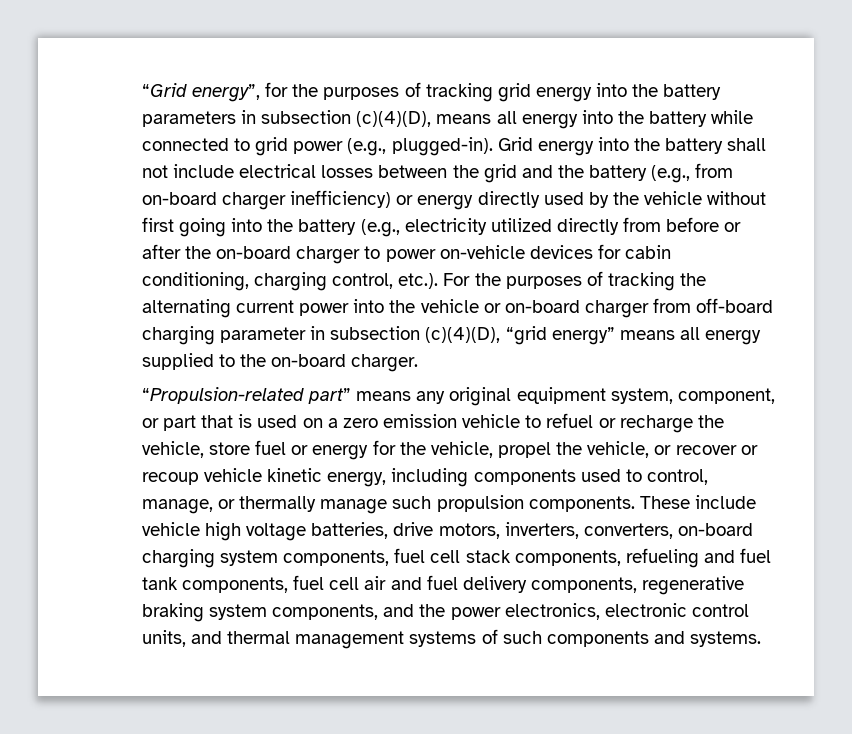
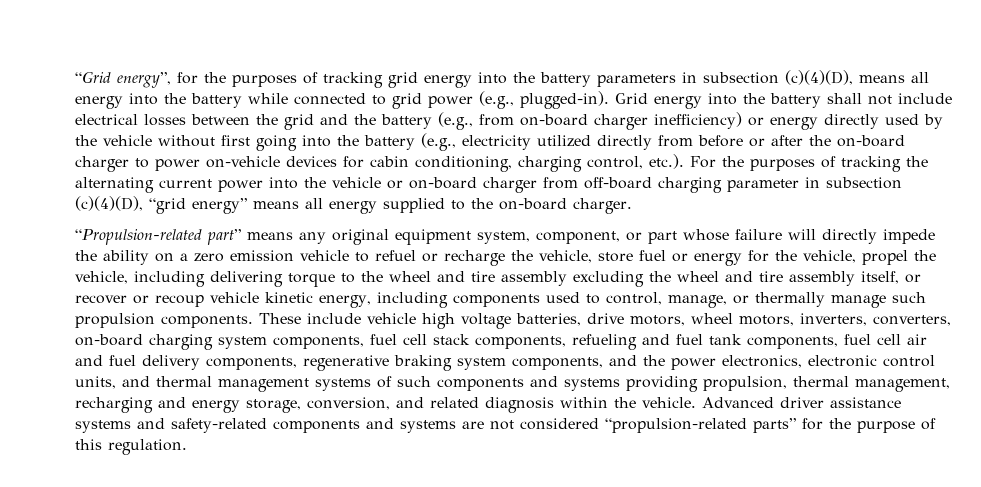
[201,414,298,428] that is used -> [683,229,936,244] [75,250,150,265] whose failure will directly impede the ability
(650, 449) none -> [134,271,900,287] including delivering torque to the wheel and tire assembly excluding the wheel and tire assembly itself,
(500, 531) none -> [691,313,795,326] wheel motors,
[690,631,762,647] systems. -> [564,376,951,392] [75,397,902,413] [75,418,937,433] [75,439,188,455] systems providing propulsion, thermal management, recharging and energy storage, conversion, and related diagnosis within the vehicle. Advanced driver assistance systems and safety-related components and systems are not considered “propulsion-related parts” for the purpose of this regulation.

